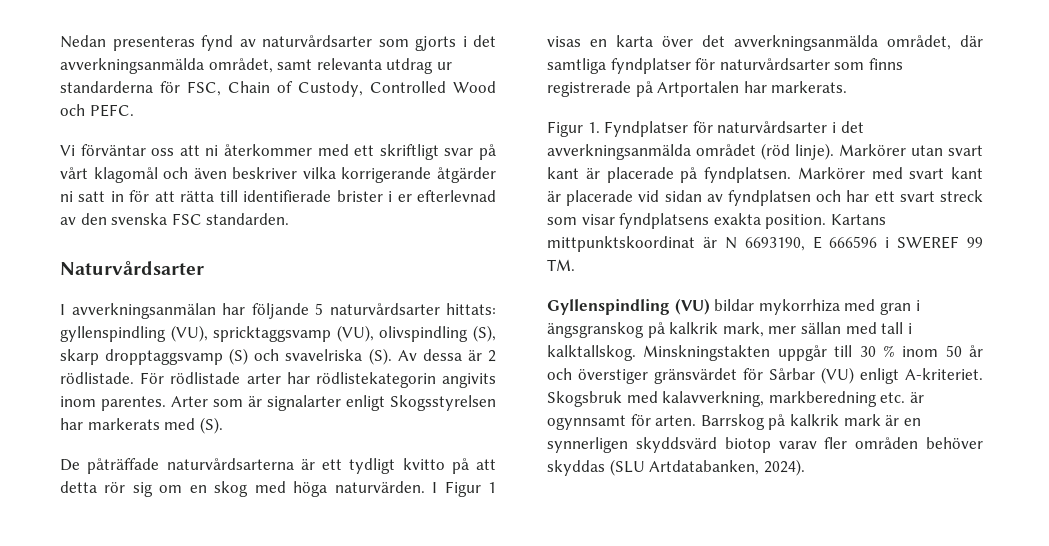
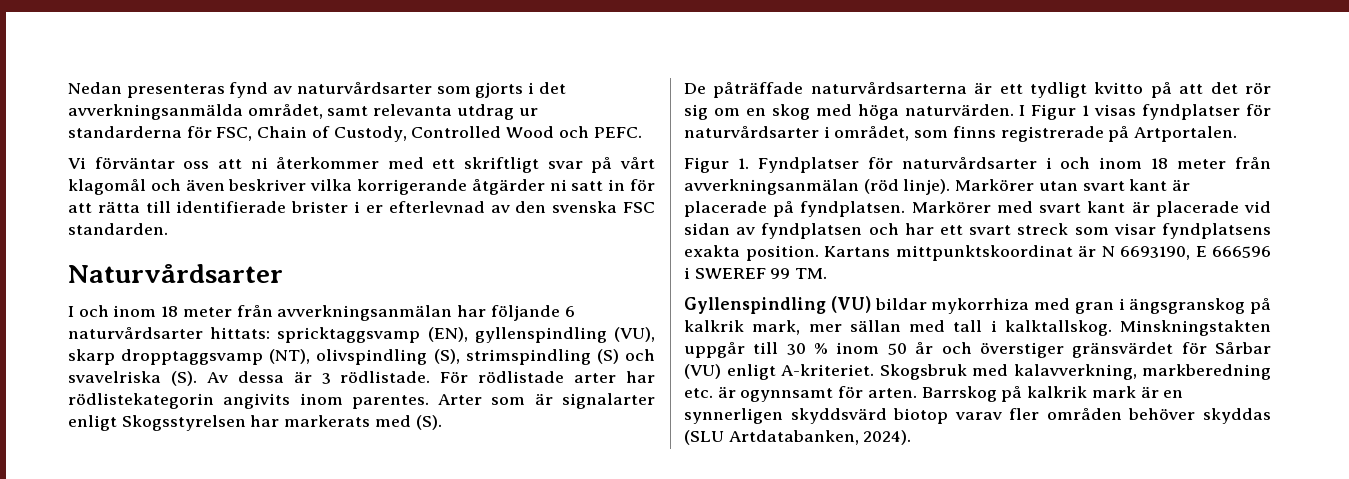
(65, 309) none -> [78,305,273,317] och inom 18 meter från
[315,303,323,315] 5 -> [564,306,575,317] 6
[60,325,497,342] [60,349,224,365] gyllenspindling (VU), spricktaggsvamp (VU), olivspindling (S), skarp dropptaggsvamp -> [277,327,655,343] [68,349,591,365] spricktaggsvamp (EN), gyllenspindling (VU), skarp dropptaggsvamp (NT), olivspindling (S), strimspindling
[487,350,496,362] 2 -> [321,373,331,384] 3
[60,481,97,493] detta -> [1210,82,1238,94] det
[590,35,983,51] [547,58,606,74] en karta över det avverkningsanmälda området, där samtliga -> (1137, 110) none
(830, 64) none -> [823,126,910,141] i området,
[657,81,848,97] Artportalen har markerats. -> [1134,126,1238,142] Artportalen.
[840,121,864,133] [547,144,756,160] det avverkningsanmälda området -> [1060,157,1271,169] [684,179,859,195] och inom 18 meter från avverkningsanmälan

